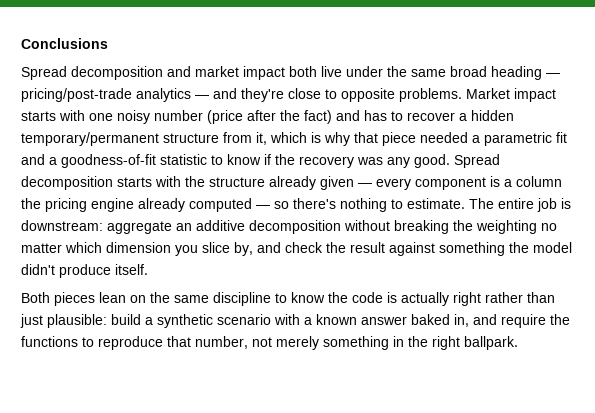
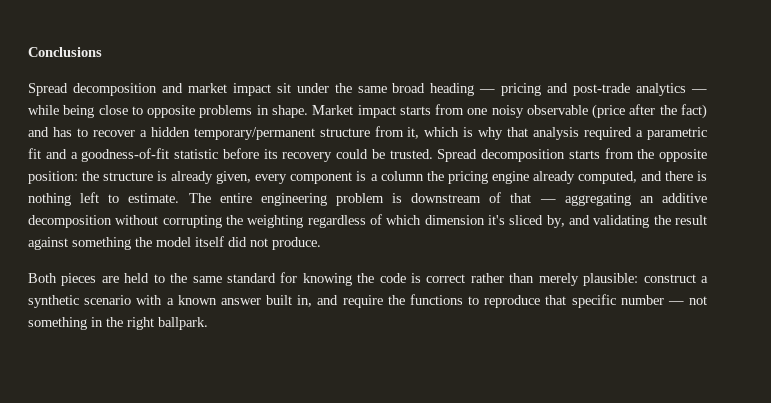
[289,66,342,77] both live -> [276,83,291,93] sit
[21,88,462,102] pricing/post-trade analytics — and they're close to opposite problems. -> [501,83,707,96] [28,105,308,118] pricing and post-trade analytics — while being close to opposite problems in shape.
[59,110,85,121] with -> [435,104,465,115] from
[154,110,203,121] number -> [526,105,588,115] observable
[382,132,468,146] piece needed -> [533,127,633,140] analysis required
[211,154,500,168] [21,176,372,190] to know if the recovery was any good. Spread decomposition starts with the structure already given — -> [222,148,707,162] [28,171,252,184] before its recovery could be trusted. Spread decomposition starts from the opposite position: the structure is already given,
[189,198,571,212] [21,220,172,234] computed — so there's nothing to estimate. The entire job is downstream: aggregate -> [577,171,707,184] [28,192,631,206] computed, and there is nothing left to estimate. The entire engineering problem is downstream of that — aggregating
[394,220,449,234] breaking -> [162,215,222,228] corrupting
[541,223,557,231] [21,242,230,256] no matter which dimension you slice -> [307,214,544,228] regardless of which dimension it's sliced
[285,242,323,253] check -> [593,215,650,228] validating
[21,264,148,278] [21,292,555,306] [20,314,141,328] didn't produce itself. // Both pieces lean on the same discipline to know the code is actually right rather than just plausible: build -> [195,236,321,250] [28,272,696,286] itself did not produce. // Both pieces are held to the same standard for knowing the code is correct rather than merely plausible: construct
[411,314,450,325] baked -> [265,295,292,305] built
[195,336,319,350] number, not merely -> [571,294,707,308] specific number — not

